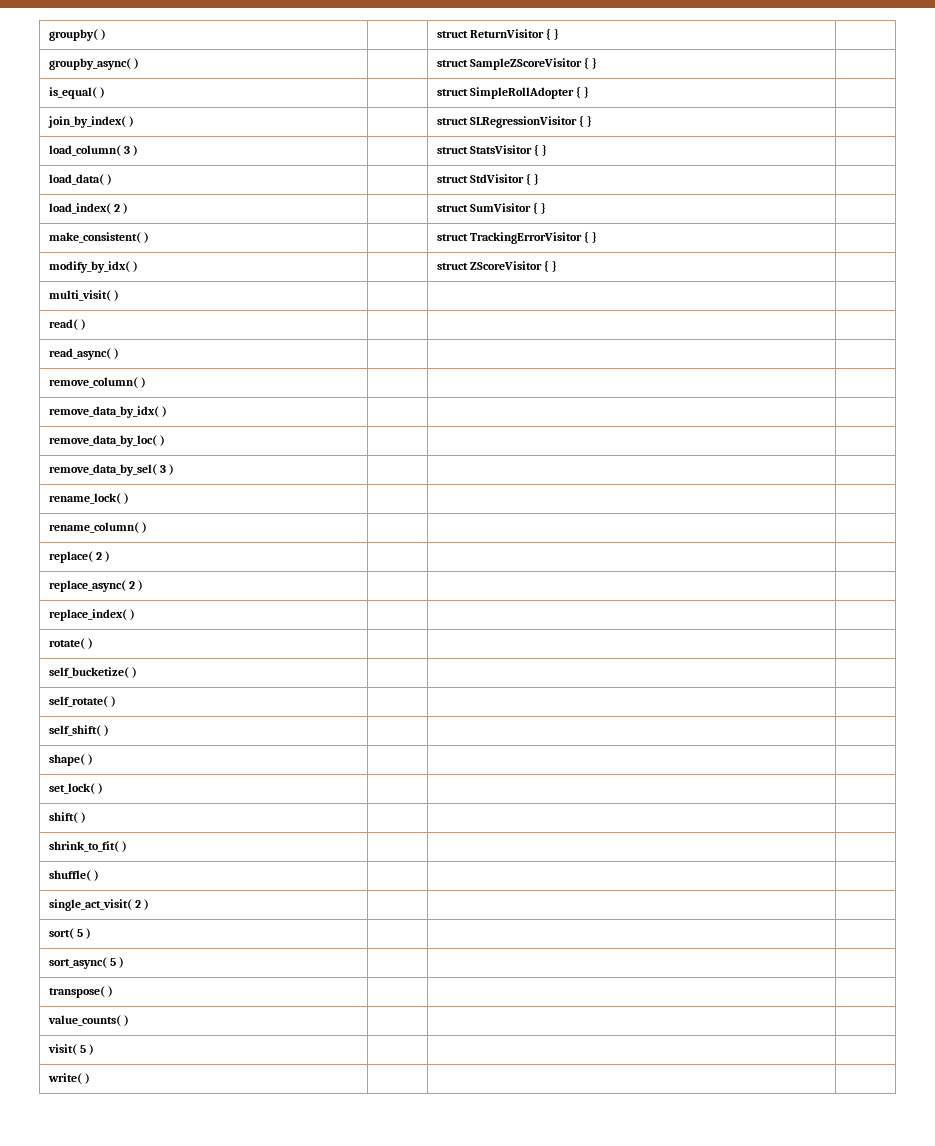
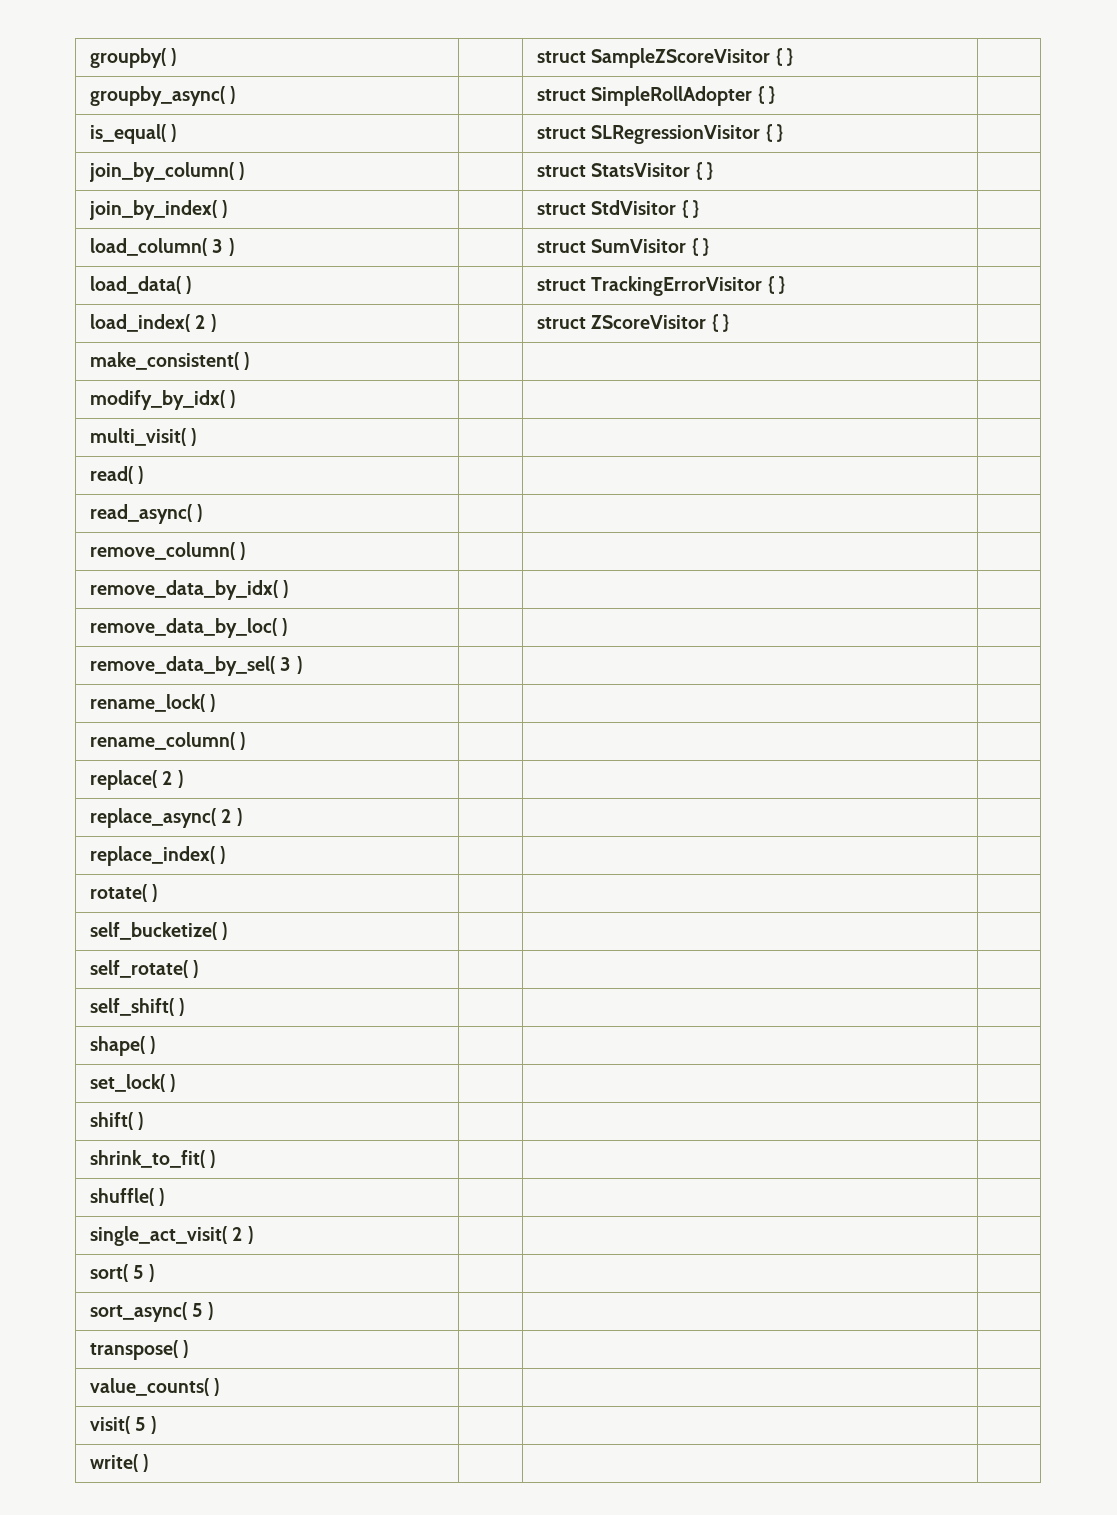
[470,29,545,38] ReturnVisitor -> [591,48,771,68] SampleZScoreVisitor
[470,58,583,70] SampleZScoreVisitor -> [591,86,753,106] SimpleRollAdopter
[470,87,575,99] SimpleRollAdopter -> [591,124,783,144] [88,162,245,182] [536,163,691,177] SLRegressionVisitor { } | // join_by_column( ) | | struct StatsVisitor
[470,116,578,128] SLRegressionVisitor -> [591,200,677,215] StdVisitor
[470,145,533,154] StatsVisitor -> [591,239,687,253] SumVisitor
[470,174,525,183] StdVisitor -> [591,276,763,296] TrackingErrorVisitor
[470,203,532,212] SumVisitor -> [591,315,707,329] ZScoreVisitor
[437,231,598,244] [49,261,139,273] [437,260,558,272] struct TrackingErrorVisitor { } | // modify_by_idx( ) | | struct ZScoreVisitor { } -> [89,390,236,410] | // modify_by_idx( ) | |

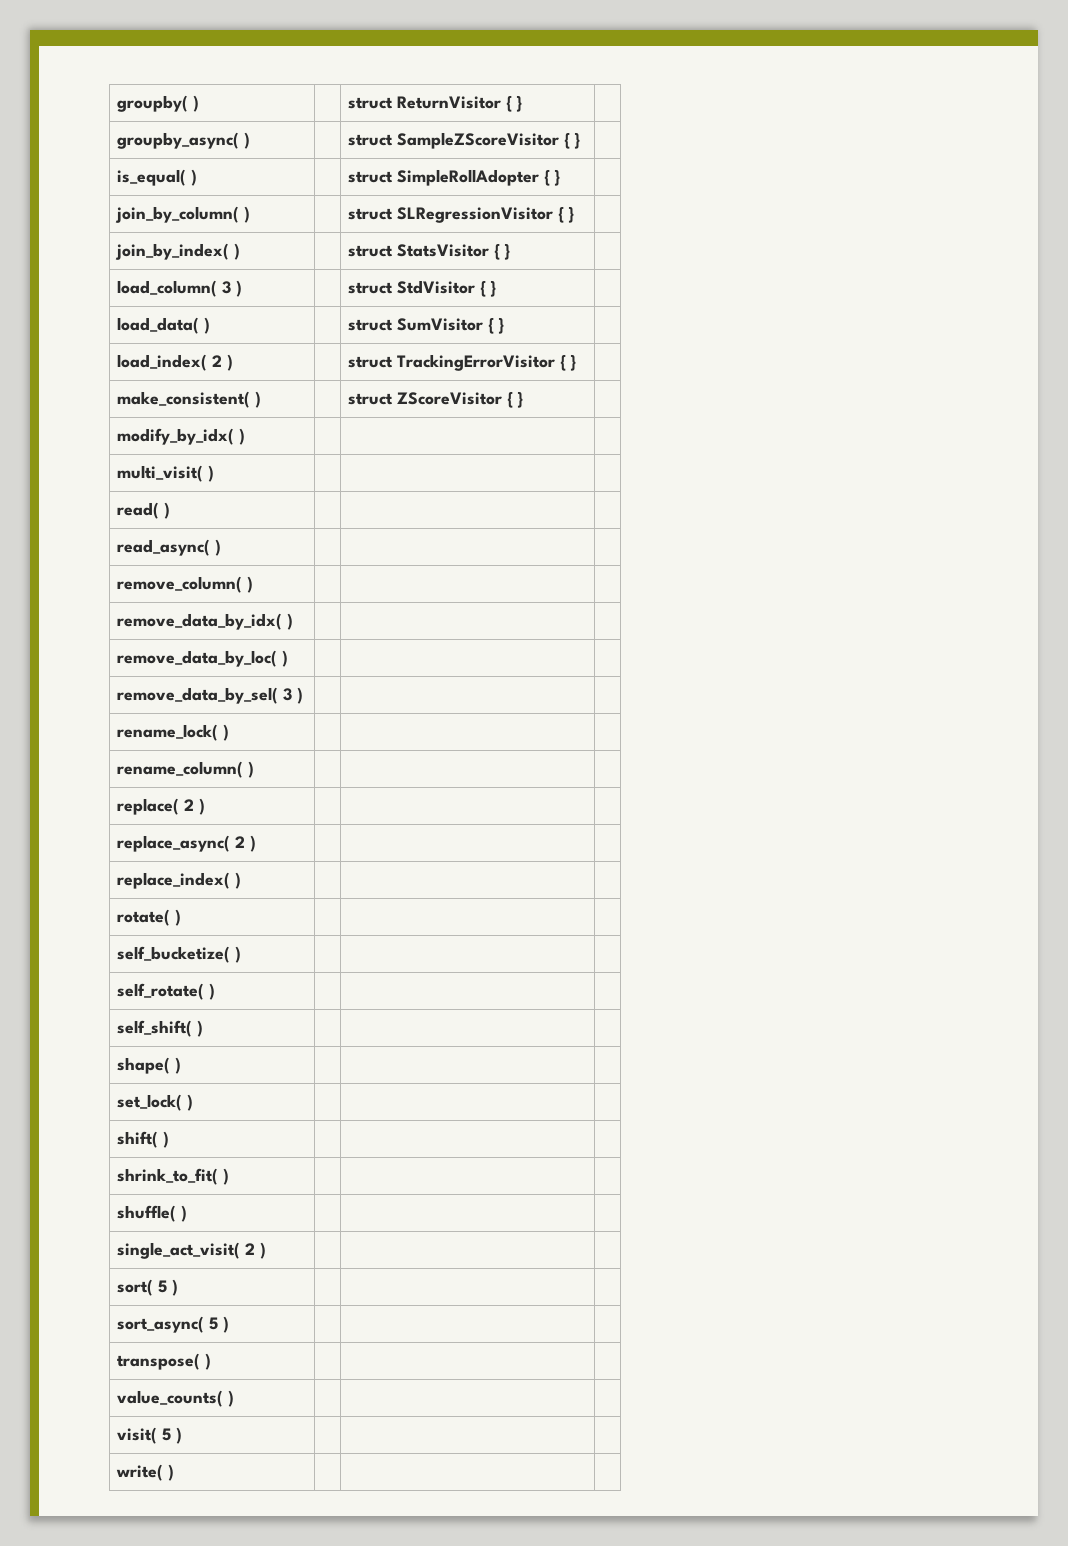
(177, 57) none -> [348,95,524,112] [117,132,250,149] | struct ReturnVisitor { } | // groupby_async( ) |
[89,86,225,106] groupby_async( -> [117,169,187,186] is_equal(
[89,124,166,144] is_equal( -> [115,206,240,223] join_by_column(
[88,162,234,182] join_by_column( -> [115,243,230,260] join_by_index(
[88,200,228,220] [536,200,699,218] // join_by_index( ) | | struct StdVisitor { } | -> (512, 251) none
[591,239,687,253] SumVisitor -> [396,280,475,294] StdVisitor
[591,276,763,296] TrackingErrorVisitor -> [396,318,483,331] SumVisitor
[591,315,707,329] ZScoreVisitor -> [396,354,555,371] TrackingErrorVisitor
(250, 361) none -> [348,391,525,408] struct ZScoreVisitor { }

